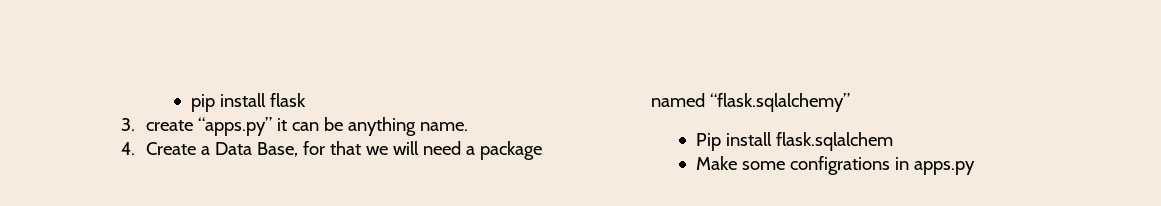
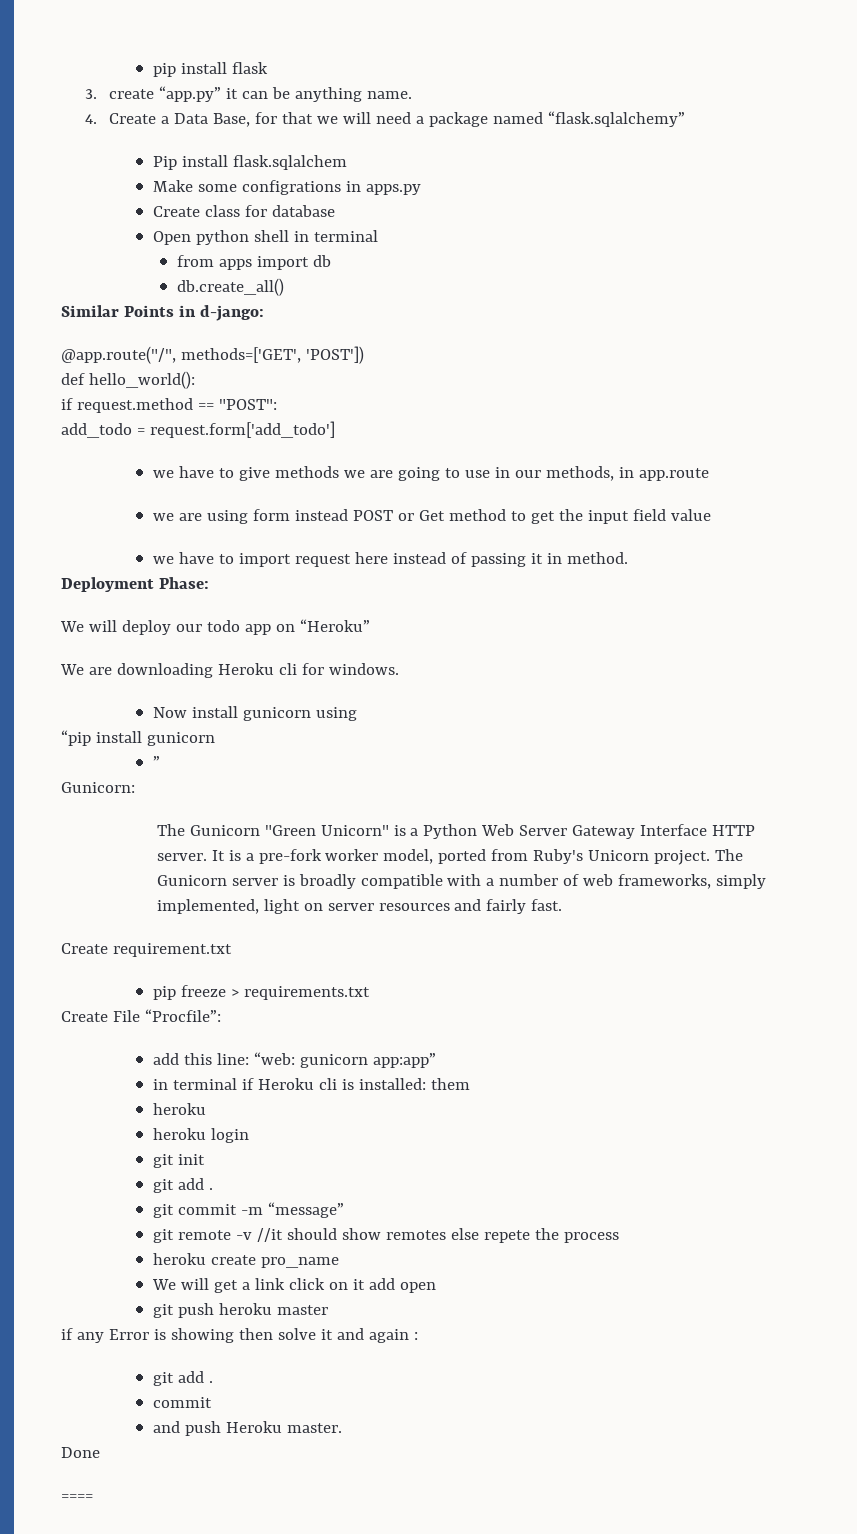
[197,117,272,136] “apps.py” -> [158,86,221,102] “app.py”
(975, 168) none -> [152,205,335,217] [152,230,378,245] [176,255,331,270] [176,278,284,296] [61,305,264,321] [61,346,364,364] [61,371,195,389] [61,398,277,413] [61,421,335,438] [152,466,709,481] [152,509,711,524] [152,552,628,567] [61,577,209,592] [60,619,370,635] [60,663,399,678] [152,706,357,721] [61,730,215,746] [152,756,160,768] [61,782,135,793] [156,824,756,839] [156,849,744,865] [156,874,767,889] [156,899,563,914] [61,943,232,957] [152,985,370,1000] [61,1009,221,1022] [152,1052,436,1068] [152,1078,470,1090] [152,1103,206,1115] [152,1128,249,1143] [152,1154,205,1168] [152,1178,213,1193] [152,1202,344,1218] [152,1228,619,1243] [152,1253,339,1268] [151,1278,436,1293] [152,1303,328,1318] [61,1328,418,1343] [152,1371,213,1386] [152,1397,212,1408] [152,1421,342,1436] [61,1447,100,1458] [61,1494,93,1501] // Create class for database // Open python shell in terminal // from apps import db // db.create_all() // Similar Points in d-jango: // @app.route("/", methods=['GET', 'POST']) // def hello_world(): // if request.method == "POST": // add_todo = request.form['add_todo'] // we have to give methods we are going to use in our methods, in app.route // we are using form instead POST or Get method to get the input field value // we have to import request here instead of passing it in method. // Deployment Phase: // We will deploy our todo app on “Heroku” // We are downloading Heroku cli for windows. // Now install gunicorn using // “pip install gunicorn // ” // Gunicorn: // The Gunicorn "Green Unicorn" is a Python Web Server Gateway Interface HTTP server. It is a pre-fork worker model, ported from Ruby's Unicorn project. The Gunicorn server is broadly compatible with a number of web frameworks, simply implemented, light on server resources and fairly fast. // Create requirement.txt // pip freeze > requirements.txt // Create File “Procfile”: // add this line: “web: gunicorn app:app” // in terminal if Heroku cli is installed: them // heroku // heroku login // git init // git add . // git commit -m “message” // git remote -v //it should show remotes else repete the process // heroku create pro_name // We will get a link click on it add open // git push heroku master // if any Error is showing then solve it and again : // git add . // commit // and push Heroku master. // Done // ====

